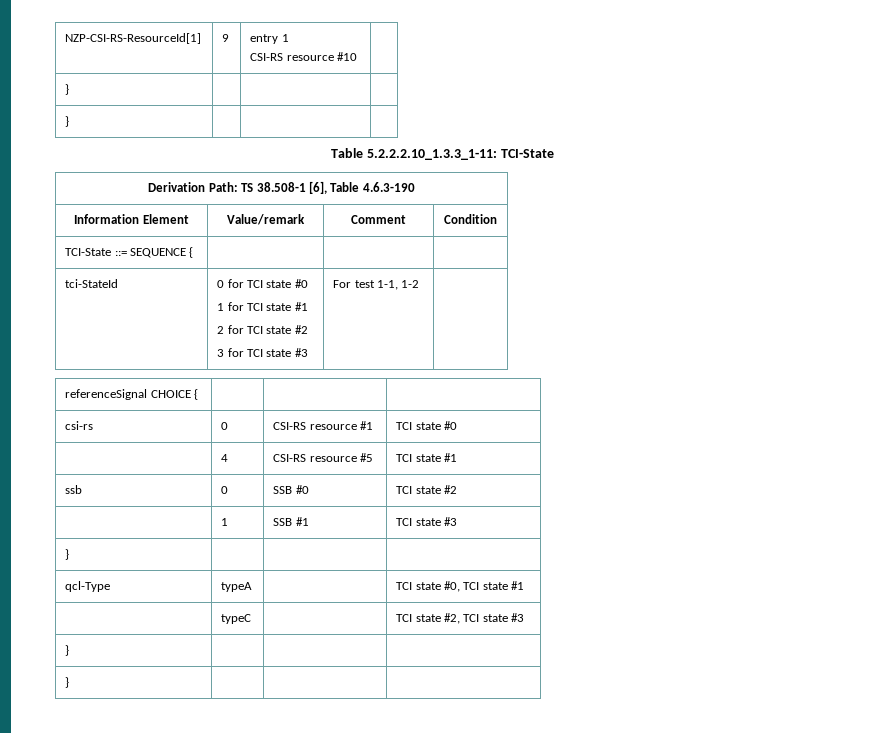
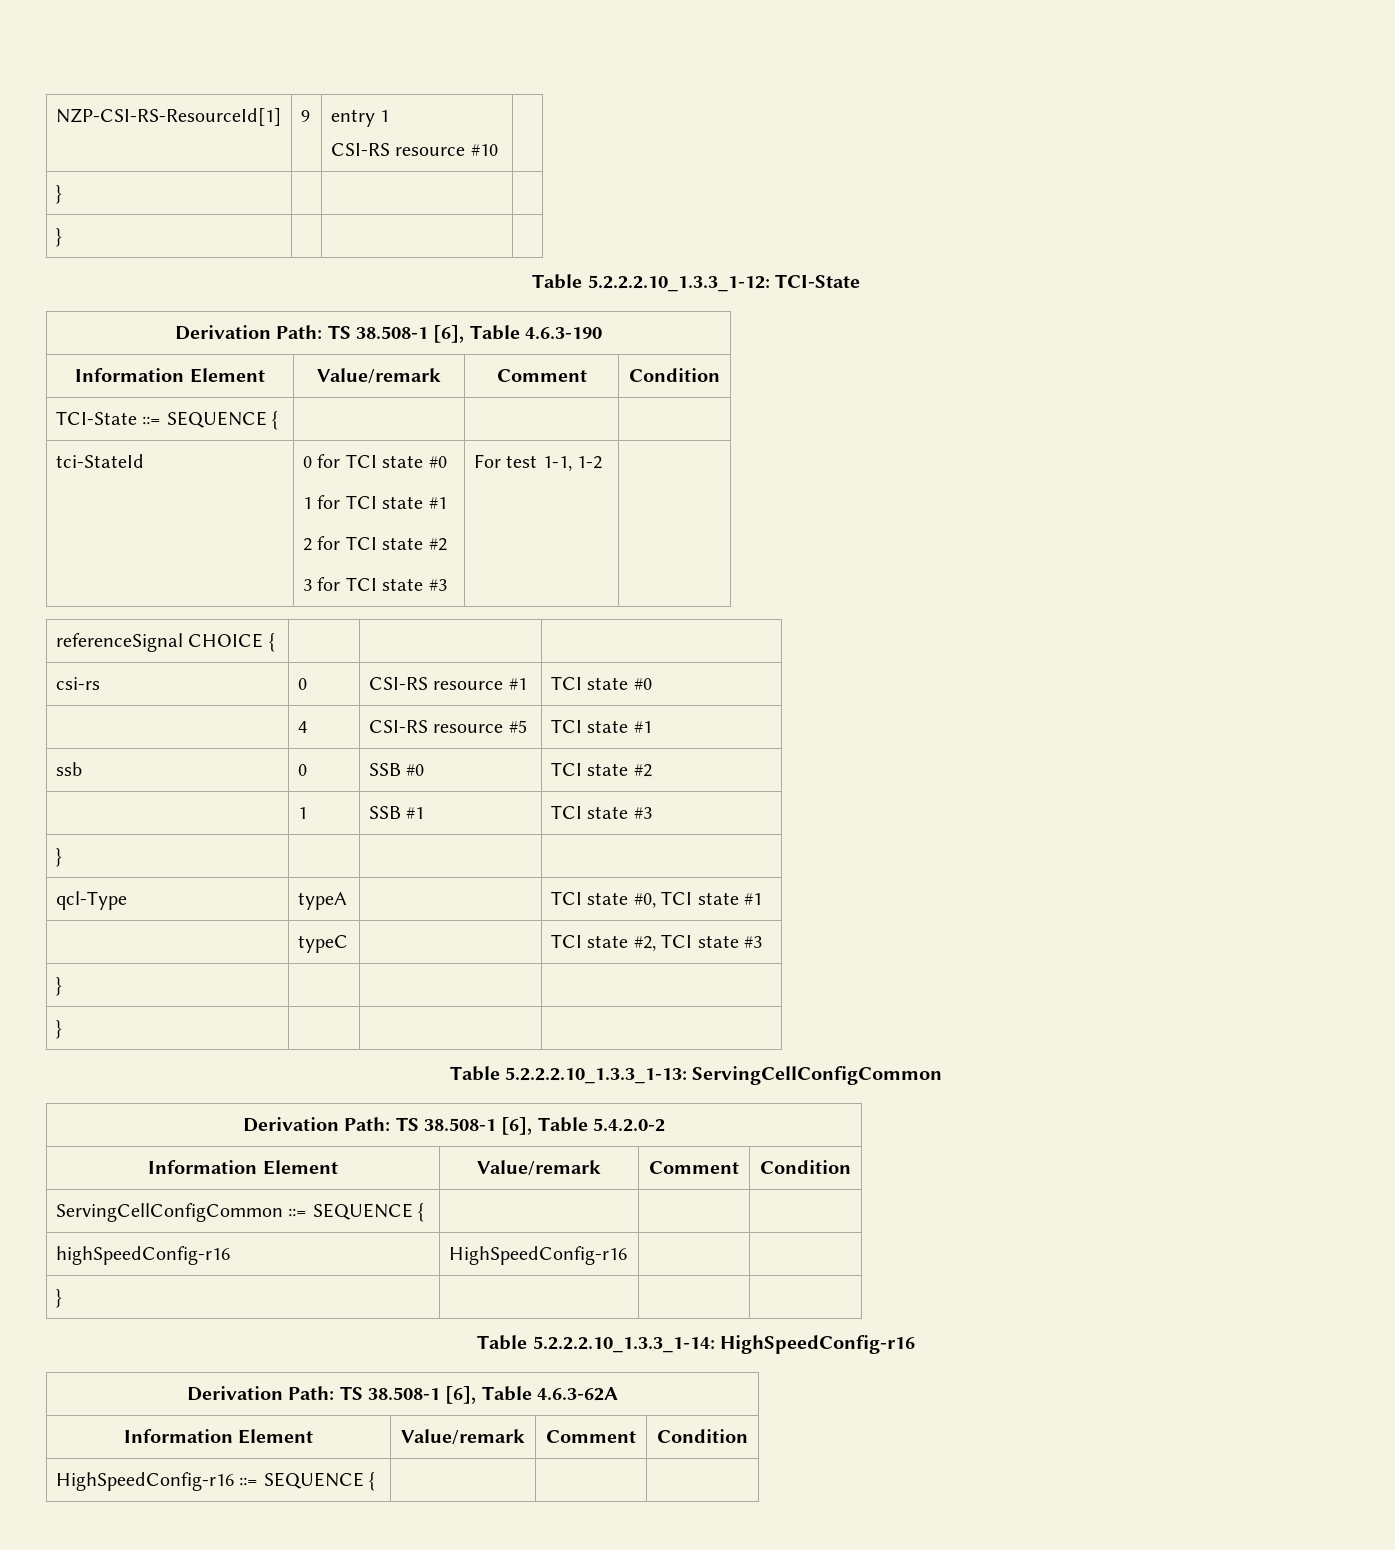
[367,149,497,160] 5.2.2.2.10_1.3.3_1-11: -> [587,275,770,292] 5.2.2.2.10_1.3.3_1-12:
(70, 682) none -> [449,1066,943,1085] [242,1117,666,1135] [148,1160,338,1175] [477,1160,601,1176] [649,1161,739,1174] [760,1160,851,1174] [55,1203,425,1222] [55,1246,230,1265] [448,1246,627,1265] [55,1289,62,1308] [477,1335,915,1354] [186,1386,619,1404] [123,1429,314,1444] [401,1429,525,1445] [546,1430,636,1443] [657,1429,748,1443] [55,1472,376,1491] // Table 5.2.2.2.10_1.3.3_1-13: ServingCellConfigCommon // Derivation Path: TS 38.508-1 [6], Table 5.4.2.0-2 // Information Element | Value/remark | Comment | Condition // ServingCellConfigCommon ::= SEQUENCE { | | | // highSpeedConfig-r16 | HighSpeedConfig-r16 | | // } | | | // Table 5.2.2.2.10_1.3.3_1-14: HighSpeedConfig-r16 // Derivation Path: TS 38.508-1 [6], Table 4.6.3-62A // Information Element | Value/remark | Comment | Condition // HighSpeedConfig-r16 ::= SEQUENCE { | | |

